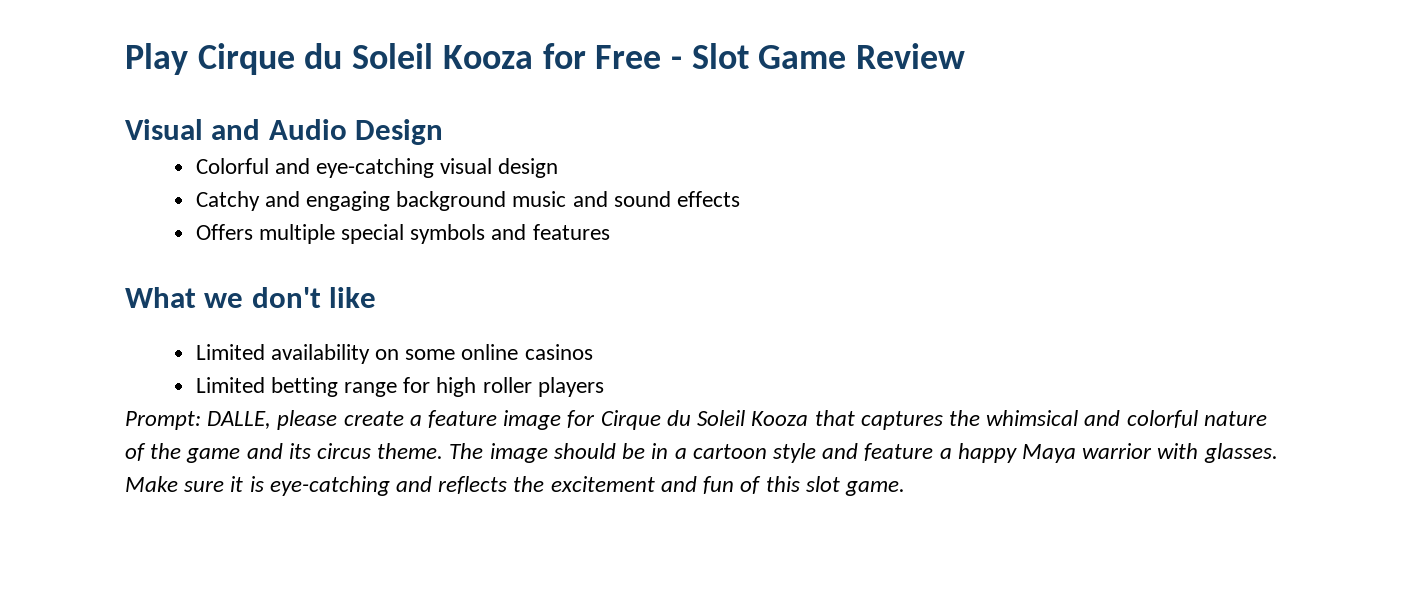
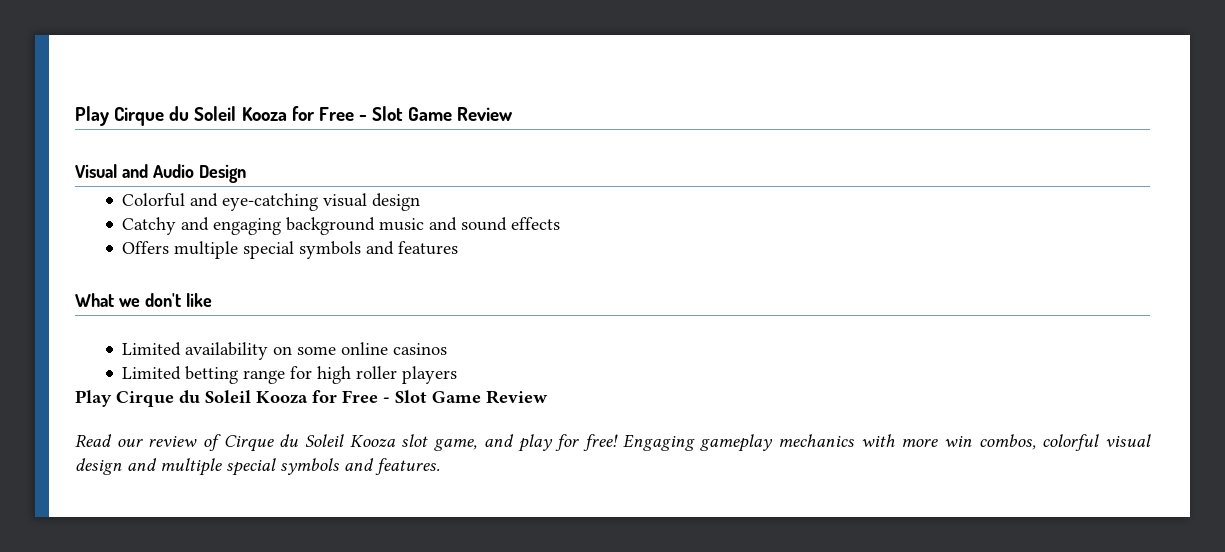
[125,410,1267,430] [125,443,1278,463] [125,476,905,496] Prompt: DALLE, please create a feature image for Cirque du Soleil Kooza that captures the whimsical and colorful nature of the game and its circus theme. The image should be in a cartoon style and feature a happy Maya warrior with glasses. Make sure it is eye-catching and reflects the excitement and fun of this slot game. -> [75,390,548,407] [75,434,1151,452] [75,458,440,476] Play Cirque du Soleil Kooza for Free - Slot Game Review // Read our review of Cirque du Soleil Kooza slot game, and play for free! Engaging gameplay mechanics with more win combos, colorful visual design and multiple special symbols and features.

